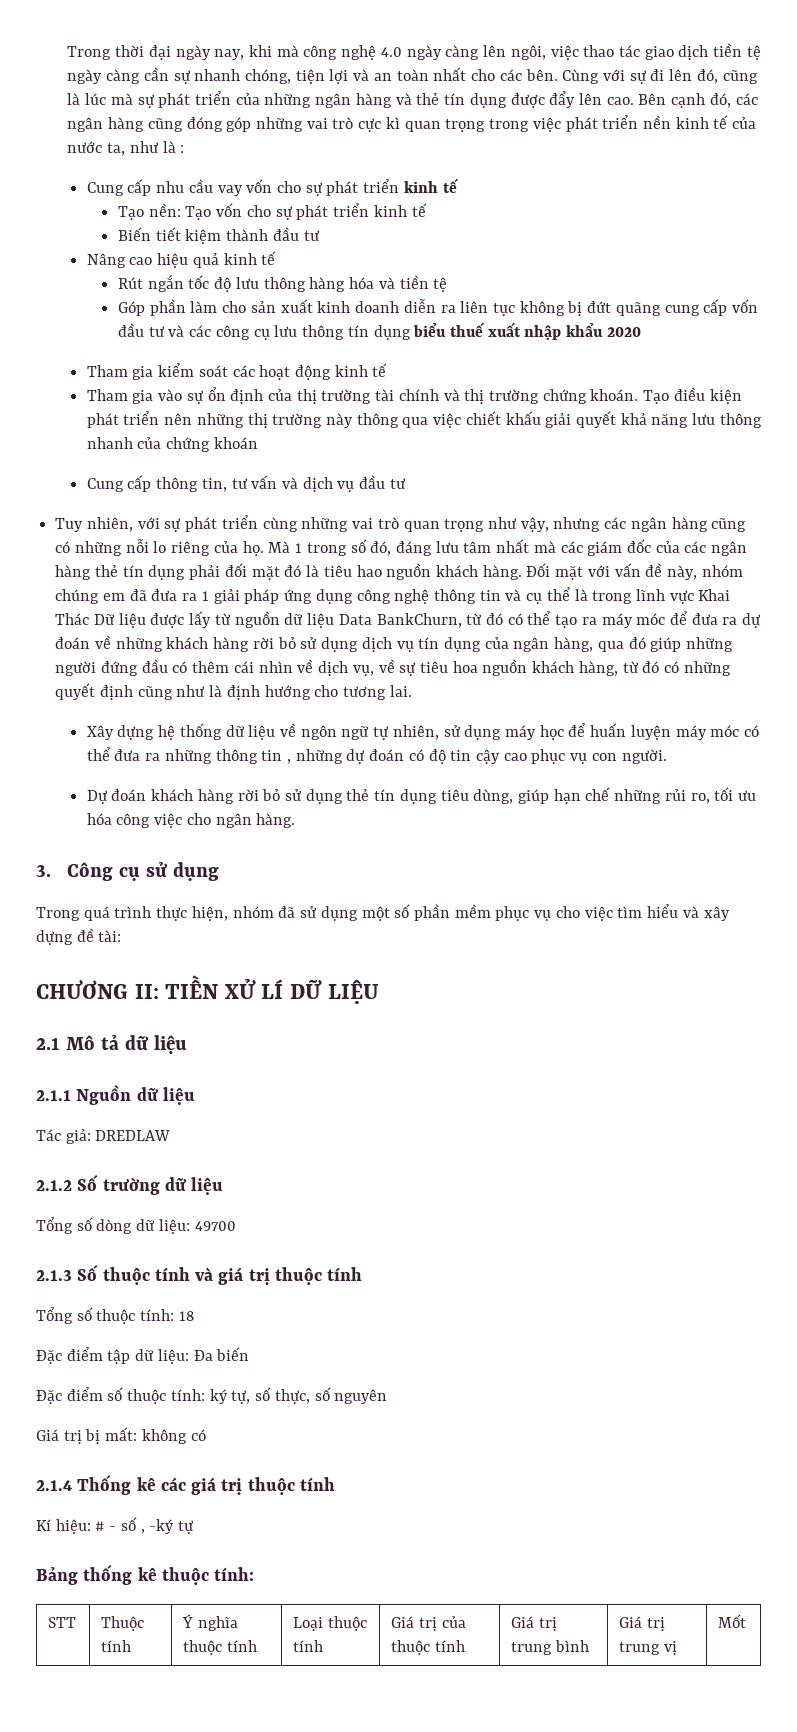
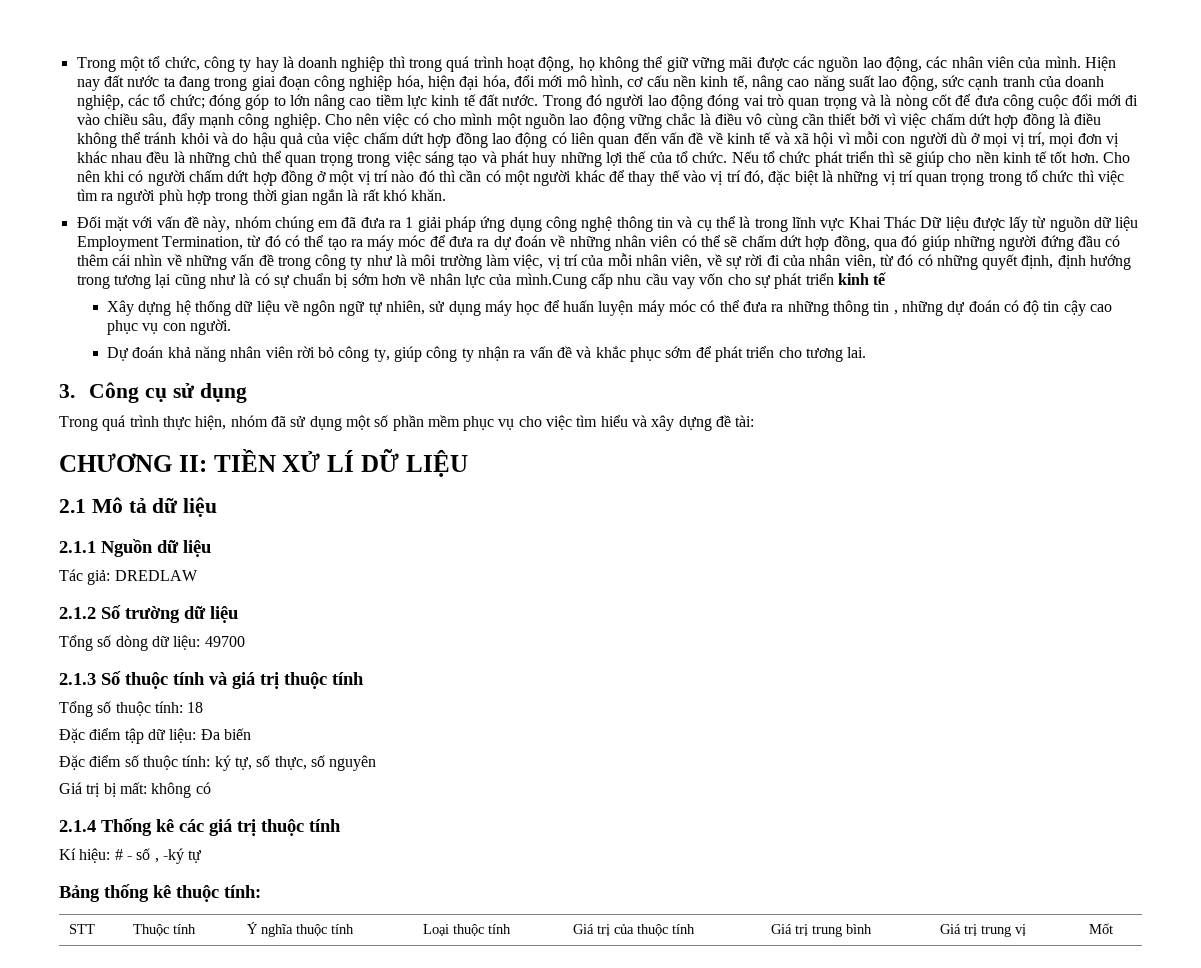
[67,43,761,60] [67,67,758,84] [67,91,758,108] [67,115,757,132] [67,141,185,156] [86,178,459,196] [117,203,427,220] [117,227,320,244] [86,251,277,268] [117,274,448,292] [117,299,759,316] [117,322,641,340] [86,363,388,380] [86,387,742,404] [86,411,762,428] [86,437,258,452] [86,475,406,492] [55,515,747,532] [55,539,748,556] [55,563,522,580] Trong thời đại ngày nay, khi mà công nghệ 4.0 ngày càng lên ngôi, việc thao tác giao dịch tiền tệ ngày càng cần sự nhanh chóng, tiện lợi và an toàn nhất cho các bên. Cùng với sự đi lên đó, cũng là lúc mà sự phát triển của những ngân hàng và thẻ tín dụng được đẩy lên cao. Bên cạnh đó, các ngân hàng cũng đóng góp những vai trò cực kì quan trọng trong việc phát triển nền kinh tế của nước ta, như là : // Cung cấp nhu cầu vay vốn cho sự phát triển kinh tế // Tạo nền: Tạo vốn cho sự phát triển kinh tế // Biến tiết kiệm thành đầu tư // Nâng cao hiệu quả kinh tế // Rút ngắn tốc độ lưu thông hàng hóa và tiền tệ // Góp phần làm cho sản xuất kinh doanh diễn ra liên tục không bị đứt quãng cung cấp vốn đầu tư và các công cụ lưu thông tín dụng biểu thuế xuất nhập khẩu 2020 // Tham gia kiểm soát các hoạt động kinh tế // Tham gia vào sự ổn định của thị trường tài chính và thị trường chứng khoán. Tạo điều kiện phát triển nên những thị trường này thông qua việc chiết khấu giải quyết khả năng lưu thông nhanh của chứng khoán // Cung cấp thông tin, tư vấn và dịch vụ đầu tư // Tuy nhiên, với sự phát triển cùng những vai trò quan trọng như vậy, nhưng các ngân hàng cũng có những nỗi lo riêng của họ. Mà 1 trong số đó, đáng lưu tâm nhất mà các giám đốc của các ngân hàng thẻ tín dụng phải đối mặt đó là tiêu hao nguồn khách hàng. -> [76,56,1116,72] [76,75,1105,91] [76,94,1139,110] [76,113,1102,129] [76,131,1120,148] [76,151,1131,167] [76,170,1125,186] [76,189,447,205] Trong một tổ chức, công ty hay là doanh nghiệp thì trong quá trình hoạt động, họ không thể giữ vững mãi được các nguồn lao động, các nhân viên của mình. Hiện nay đất nước ta đang trong giai đoạn công nghiệp hóa, hiện đại hóa, đổi mới mô hình, cơ cấu nền kinh tế, nâng cao năng suất lao động, sức cạnh tranh của doanh nghiệp, các tổ chức; đóng góp to lớn nâng cao tiềm lực kinh tế đất nước. Trong đó người lao động đóng vai trò quan trọng và là nòng cốt để đưa công cuộc đổi mới đi vào chiều sâu, đẩy mạnh công nghiệp. Cho nên việc có cho mình một nguồn lao động vững chắc là điều vô cùng cần thiết bởi vì việc chấm dứt hợp đồng là điều không thể tránh khỏi và do hậu quả của việc chấm dứt hợp đồng lao động có liên quan đến vấn đề về kinh tế và xã hội vì mỗi con người dù ở mọi vị trí, mọi đơn vị khác nhau đều là những chủ thể quan trọng trong việc sáng tạo và phát huy những lợi thế của tổ chức. Nếu tổ chức phát triển thì sẽ giúp cho nền kinh tế tốt hơn. Cho nên khi có người chấm dứt hợp đồng ở một vị trí nào đó thì cần có một người khác để thay thế vào vị trí đó, đặc biệt là những vị trí quan trọng trong tổ chức thì việc tìm ra người phù hợp trong thời gian ngắn là rất khó khăn. //
[338,613,462,628] Data BankChurn, -> [76,236,243,251] Employment Termination,
[166,637,594,652] khách hàng rời bỏ sử dụng dịch vụ tín dụng của ngân hàng, -> [615,235,870,251] nhân viên có thể sẽ chấm dứt hợp đồng,
[318,659,618,676] dịch vụ, về sự tiêu hoa nguồn khách hàng, -> [185,253,876,270] những vấn đề trong công ty như là môi trường làm việc, vị trí của mỗi nhân viên, về sự rời đi của nhân viên,
[99,685,412,700] định cũng như là định hướng cho tương lai. -> [1021,254,1132,270] [76,272,887,289] định, định hướng trong tương lại cũng như là có sự chuẩn bị sớm hơn về nhân lực của mình.Cung cấp nhu cầu vay vốn cho sự phát triển kinh tế
[151,787,757,804] [86,813,296,828] khách hàng rời bỏ sử dụng thẻ tín dụng tiêu dùng, giúp hạn chế những rủi ro, tối ưu hóa công việc cho ngân hàng. -> [167,346,867,362] khả năng nhân viên rời bỏ công ty, giúp công ty nhận ra vấn đề và khắc phục sớm để phát triển cho tương lai.

